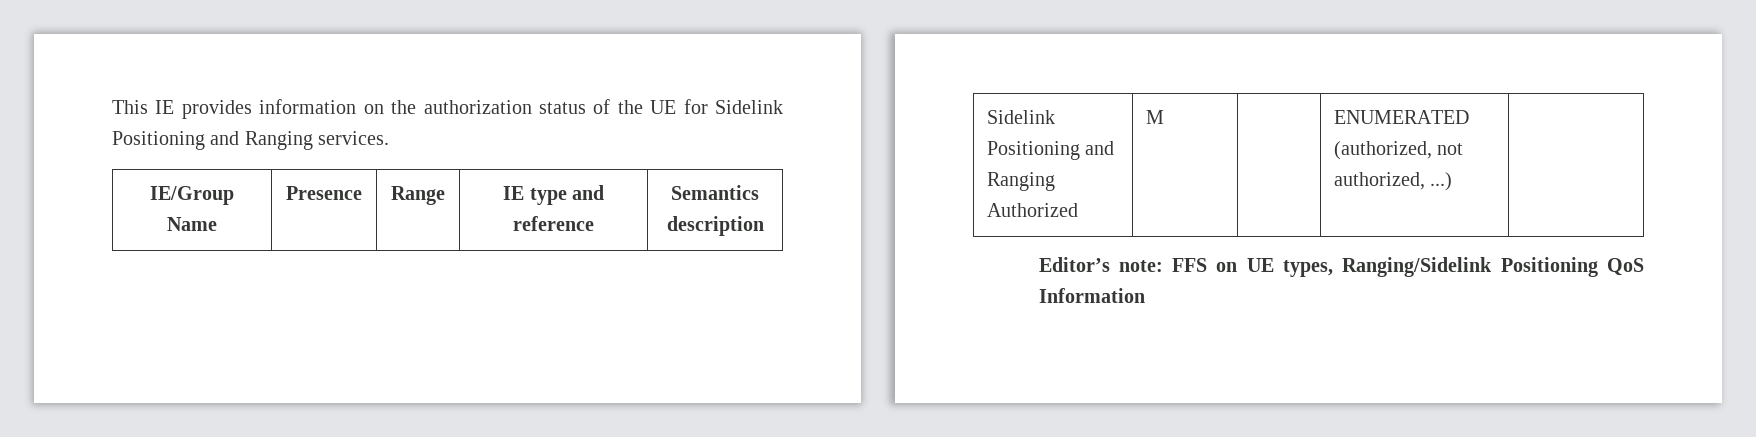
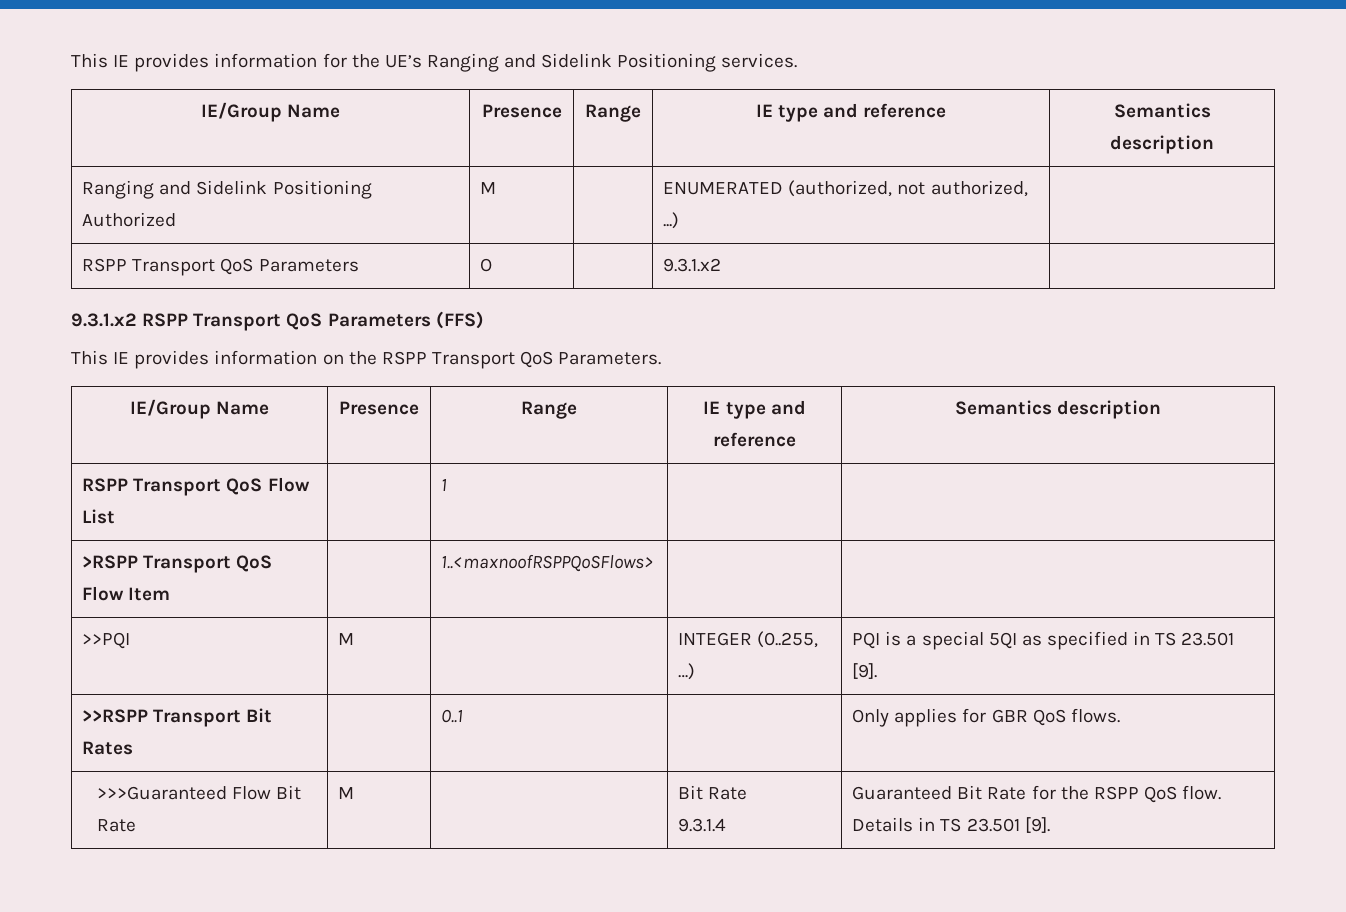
[112,99,783,119] [112,131,313,150] This IE provides information on the authorization status of the UE for Sidelink Positioning and Ranging -> [71,53,717,72] This IE provides information for the UE’s Ranging and Sidelink Positioning
[986,110,1055,124] [986,141,1115,160] [986,172,1055,191] Sidelink Positioning and Ranging -> [82,180,372,199] Ranging and Sidelink Positioning
[1038,257,1644,277] [1038,288,1145,303] // Editor’s note: FFS on UE types, Ranging/Sidelink Positioning QoS Information -> [82,258,359,276] [480,258,493,272] [663,258,722,272] [71,311,484,331] [71,350,662,369] [129,399,270,419] [339,401,419,415] [521,401,577,419] [703,400,806,419] [713,432,796,447] [954,400,1162,419] [82,477,310,496] [82,509,116,524] [441,479,448,491] [82,555,273,573] [82,586,171,601] [441,554,655,572] [82,632,131,649] [338,633,355,645] [678,631,819,648] [678,663,696,680] [852,631,1235,650] [852,663,878,679] [82,708,273,727] [82,741,134,755] [441,709,464,723] [852,708,1120,727] [97,785,302,800] [97,819,137,832] [338,787,355,799] [678,785,748,800] [678,818,727,832] [852,785,1222,803] [852,817,1050,833] // RSPP Transport QoS Parameters | O | | 9.3.1.x2 | // 9.3.1.x2 RSPP Transport QoS Parameters (FFS) // This IE provides information on the RSPP Transport QoS Parameters. // IE/Group Name | Presence | Range | IE type and reference | Semantics description // RSPP Transport QoS Flow List | | 1 | | // >RSPP Transport QoS Flow Item | | 1..<maxnoofRSPPQoSFlows> | | // >>PQI | M | | INTEGER (0..255, …) | PQI is a special 5QI as specified in TS 23.501 [9]. // >>RSPP Transport Bit Rates | | 0..1 | | Only applies for GBR QoS flows. // >>>Guaranteed Flow Bit Rate | M | | Bit Rate // 9.3.1.4 | Guaranteed Bit Rate for the RSPP QoS flow. Details in TS 23.501 [9].

